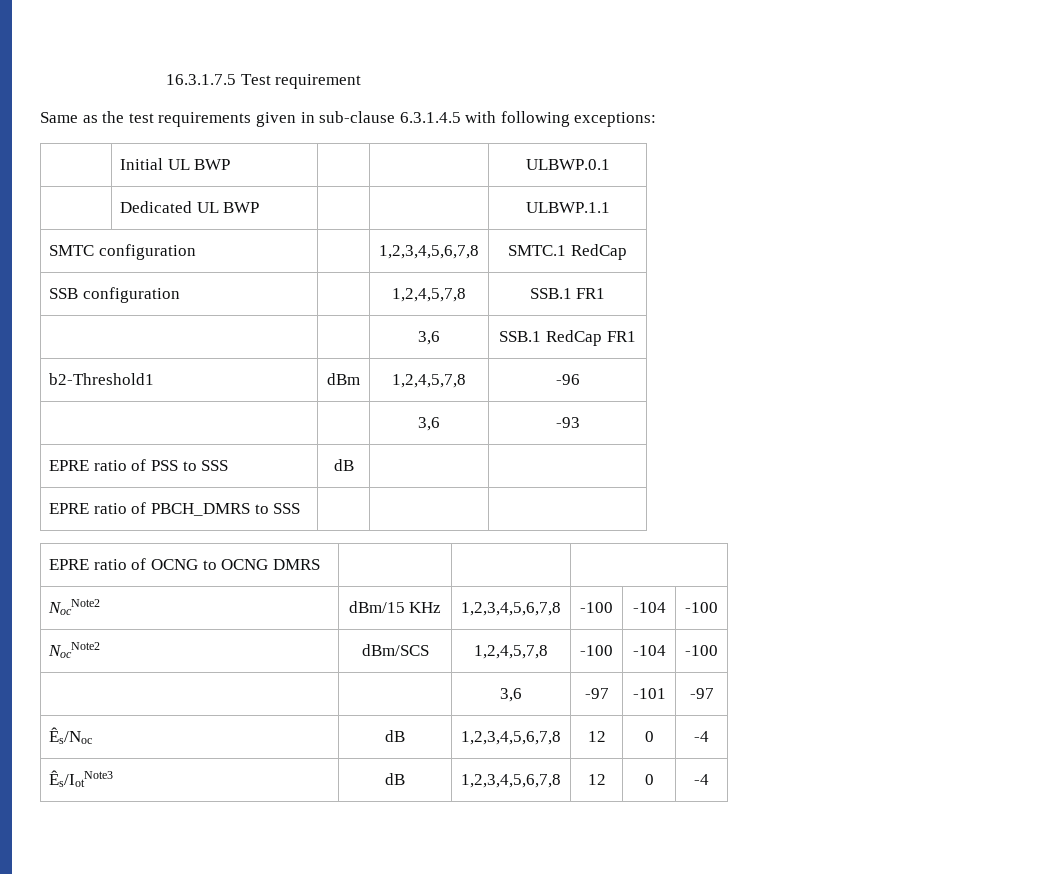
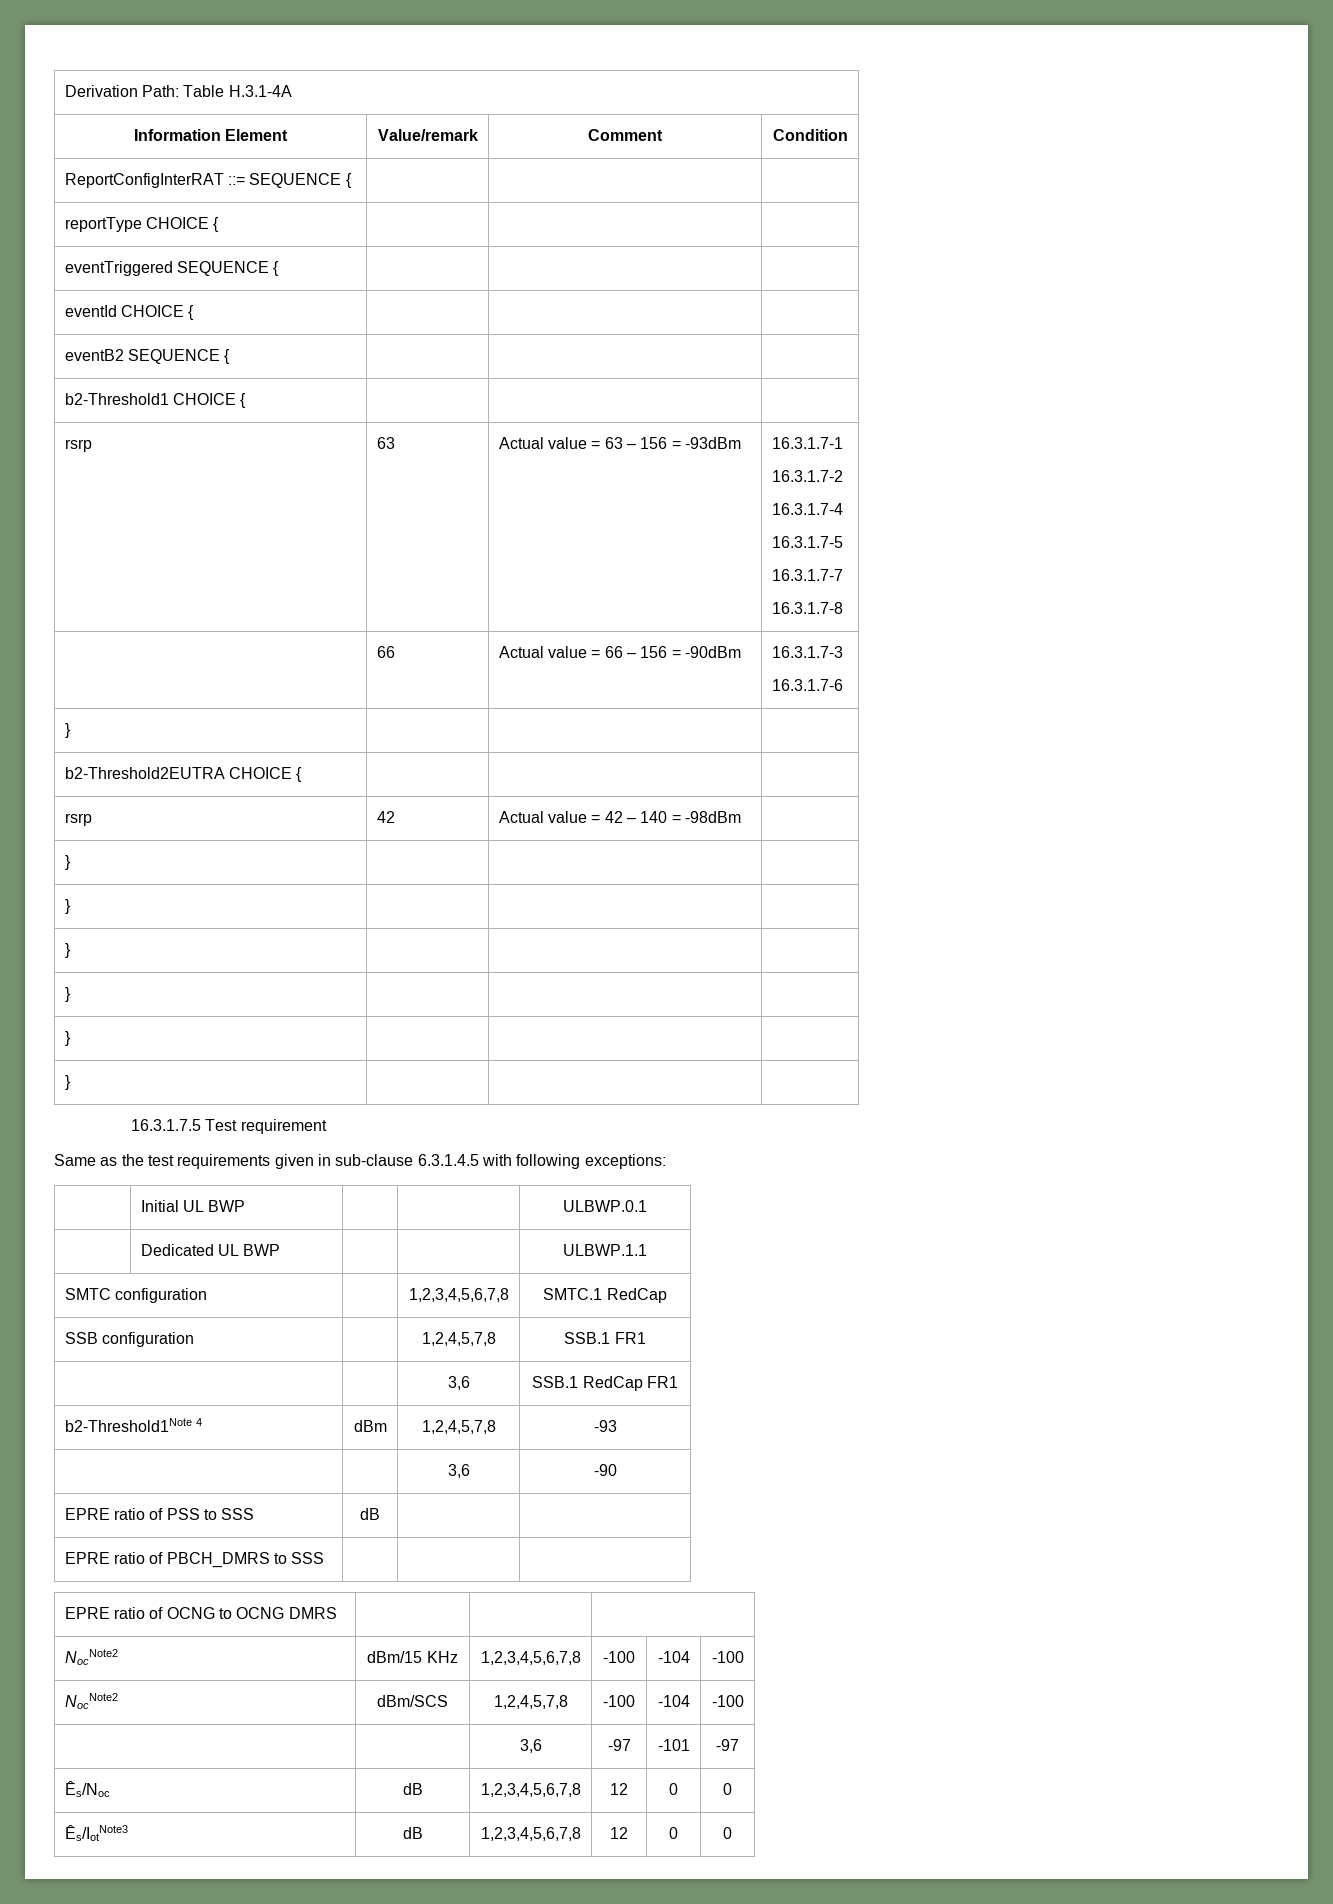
(166, 79) none -> [64,85,292,97] [133,129,289,141] [377,129,478,141] [588,129,663,141] [772,129,848,141] [64,173,352,188] [64,217,220,232] [64,261,280,276] [64,305,195,320] [64,349,231,364] [64,393,247,408] [64,439,92,452] [376,437,395,449] [498,437,741,449] [771,437,843,449] [771,470,843,482] [771,503,843,515] [771,536,843,548] [771,569,843,581] [771,602,843,614] [376,646,395,658] [498,646,741,658] [771,646,843,658] [771,679,843,691] [64,723,71,738] [64,767,303,782] [64,813,92,826] [376,811,395,823] [498,811,741,823] [64,855,71,870] [64,899,71,914] [64,943,71,958] [64,987,71,1002] [64,1031,71,1046] [64,1075,71,1090] Derivation Path: Table H.3.1-4A // Information Element | Value/remark | Comment | Condition // ReportConfigInterRAT ::= SEQUENCE { | | | // reportType CHOICE { | | | // eventTriggered SEQUENCE { | | | // eventId CHOICE { | | | // eventB2 SEQUENCE { | | | // b2-Threshold1 CHOICE { | | | // rsrp | 63 | Actual value = 63 – 156 = -93dBm | 16.3.1.7-1 // 16.3.1.7-2 // 16.3.1.7-4 // 16.3.1.7-5 // 16.3.1.7-7 // 16.3.1.7-8 // | 66 | Actual value = 66 – 156 = -90dBm | 16.3.1.7-3 // 16.3.1.7-6 // } | | | // b2-Threshold2EUTRA CHOICE { | | | // rsrp | 42 | Actual value = 42 – 140 = -98dBm | // } | | | // } | | | // } | | | // } | | | // } | | | // } | | | //
[49,373,155,385] b2-Threshold1 -> [64,1418,202,1432] b2-Threshold1Note 4
[555,374,580,385] [418,417,441,431] [555,417,580,428] -96 // | | 3,6 | -93 -> [593,1420,617,1432] [447,1464,470,1478] [593,1464,617,1476] -93 // | | 3,6 | -90
[694,731,709,742] -4 -> [723,1783,732,1795] 0
[694,774,709,785] -4 -> [723,1827,732,1839] 0

